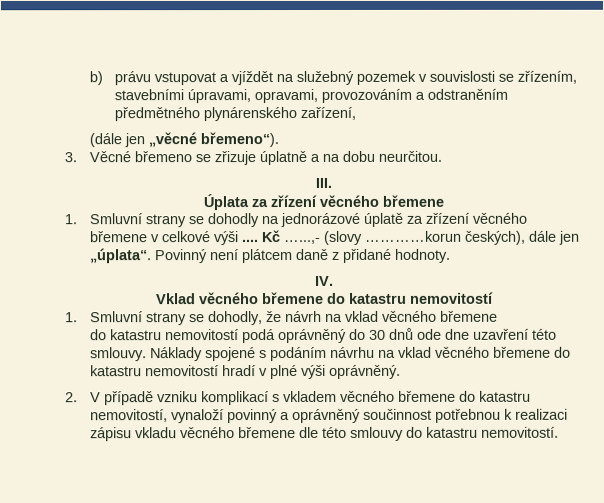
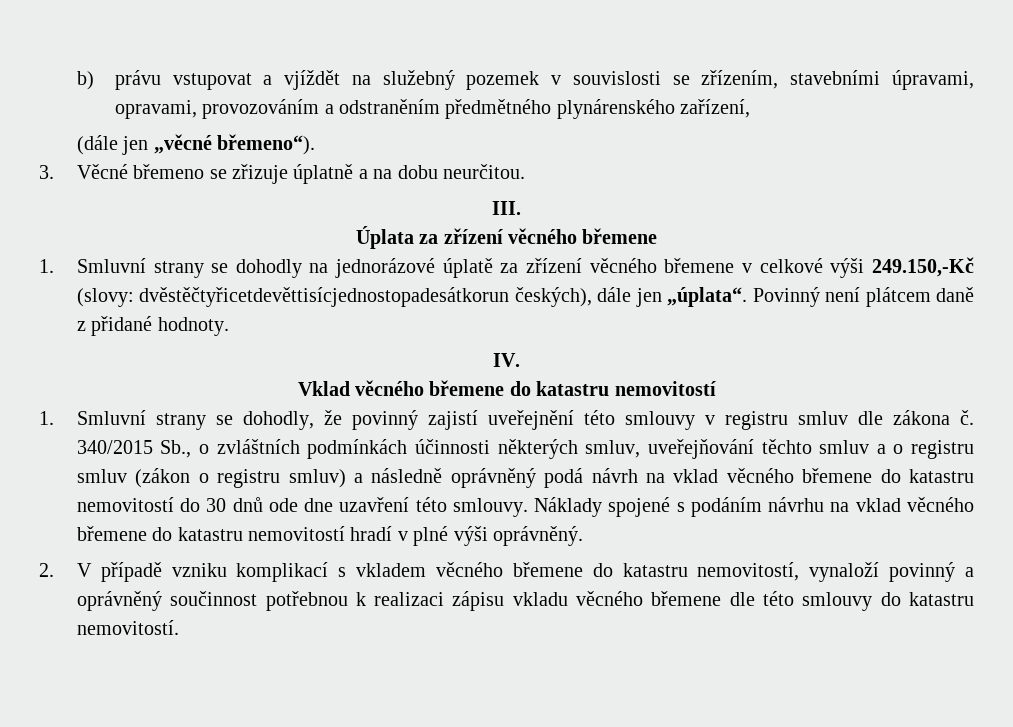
[240,230,461,245] .... Kč …...,- (slovy …………korun -> [872,257,975,277] [76,287,510,307] 249.150,-Kč (slovy: dvěstěčtyřicetdevěttisícjednostopadesátkorun
(282, 317) none -> [351,410,975,430] [76,439,974,459] [76,468,584,488] povinný zajistí uveřejnění této smlouvy v registru smluv dle zákona č. 340/2015 Sb., o zvláštních podmínkách účinnosti některých smluv, uveřejňování těchto smluv a o registru smluv (zákon o registru smluv) a následně oprávněný podá
[89,328,347,344] // do katastru nemovitostí podá oprávněný -> [880,469,975,483] [76,497,174,512] do katastru nemovitostí

